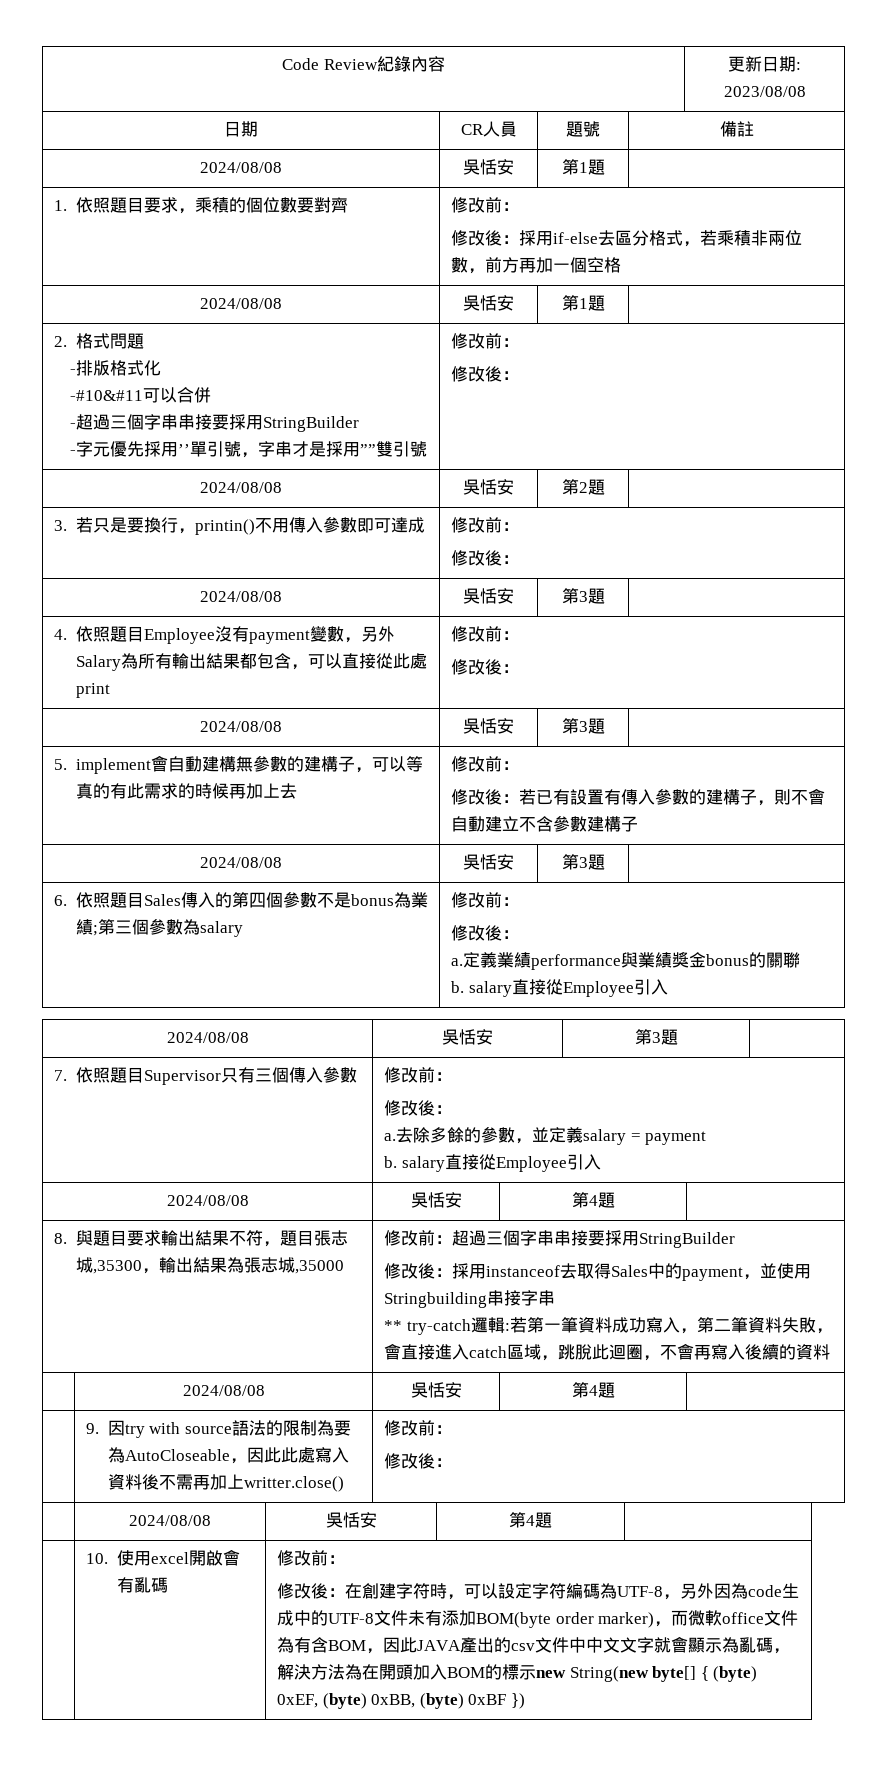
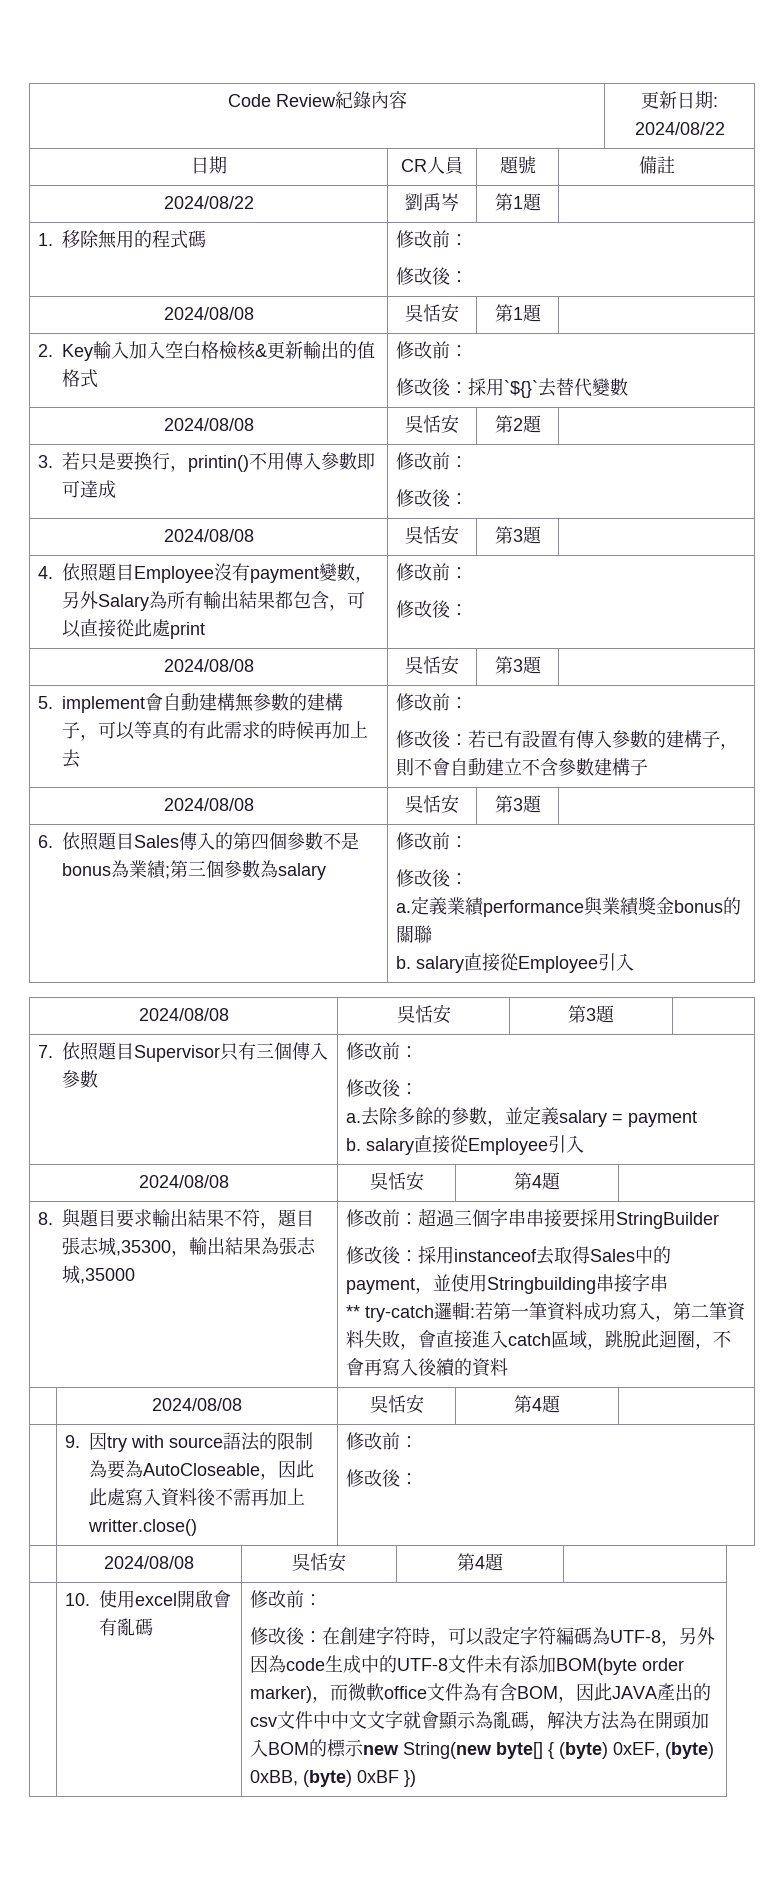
[723,86,806,97] 2023/08/08 -> [634,122,725,135] 2024/08/22
[200,162,282,173] [463,159,514,175] 2024/08/08 | 吳恬安 -> [163,196,254,209] [405,193,459,212] 2024/08/22 | 劉禹岑
[75,197,348,214] [450,197,519,213] [450,230,802,247] [450,257,621,274] 依照題目要求，乘積的個位數要對齊 | 修改前： // 修改後：採用if-else去區分格式，若乘積非兩位數，前方再加一個空格 -> [62,230,207,249] [396,230,469,248] [396,267,469,285] 移除無用的程式碼 | 修改前： // 修改後：
[75,333,144,349] [69,360,161,376] [69,387,211,403] [69,414,359,432] [69,441,427,458] [450,333,519,349] [450,366,519,382] 格式問題 // -排版格式化 // -#10&#11可以合併 // -超過三個字串串接要採用StringBuilder // -字元優先採用’’單引號，字串才是採用””雙引號 | 修改前： // 修改後： -> [62,341,376,361] [62,369,99,388] [396,341,469,359] [396,378,629,398] Key輸入加入空白格檢核&更新輸出的值格式 | 修改前： // 修改後：採用`${}`去替代變數

